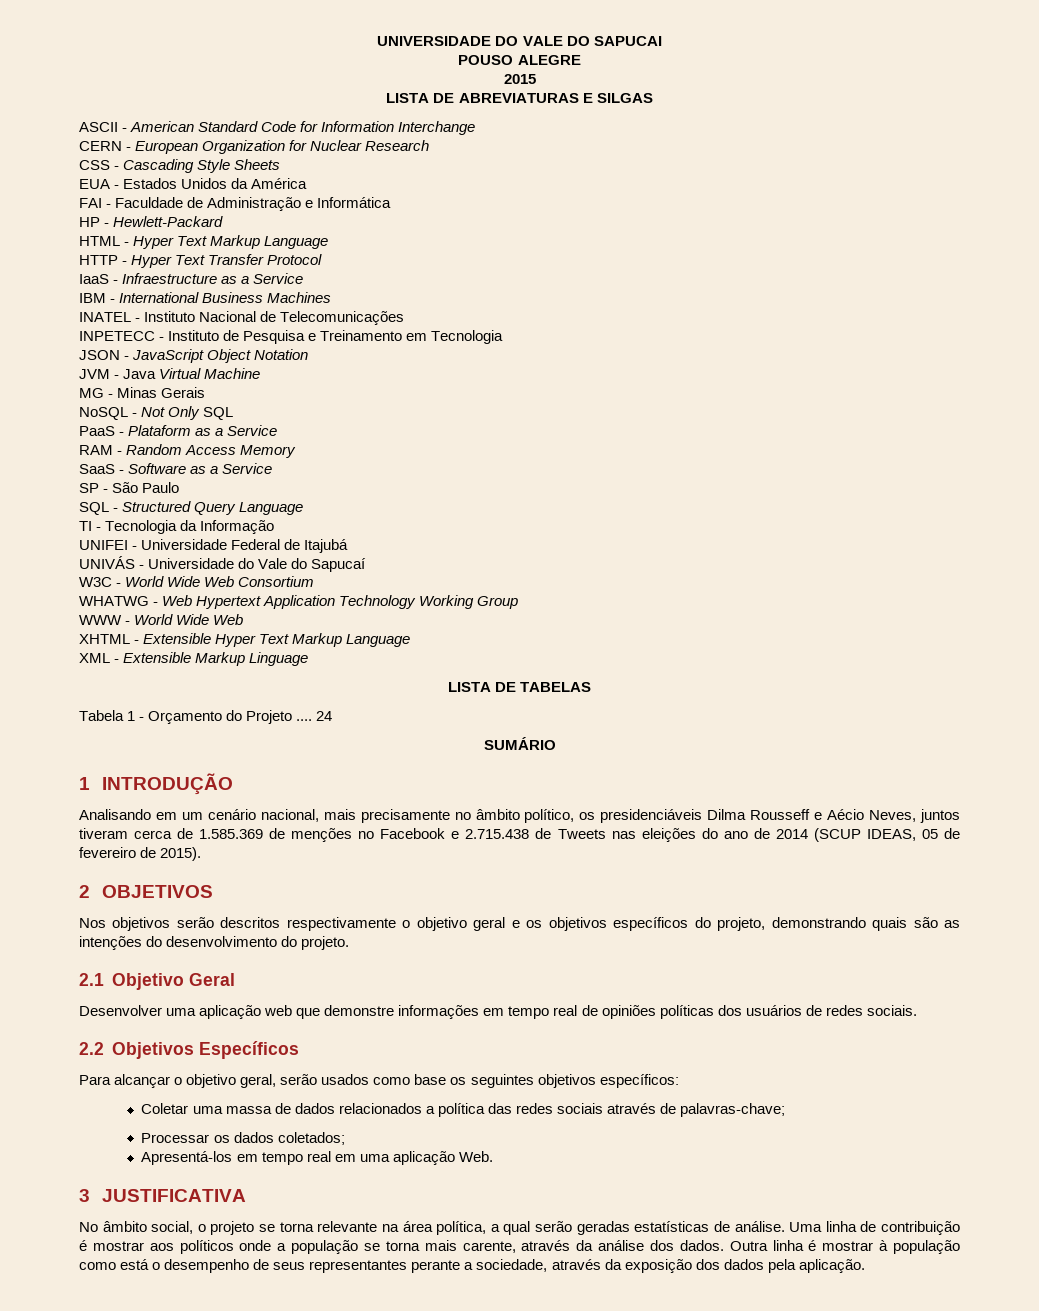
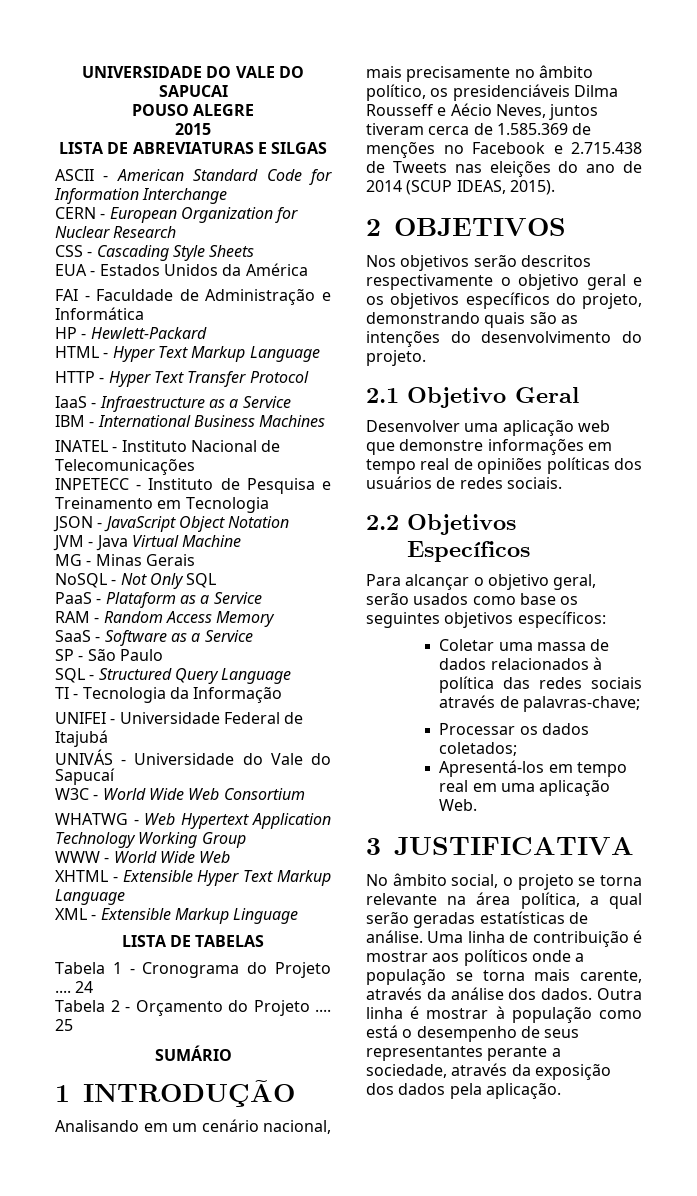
(145, 719) none -> [142,962,331,978] [55,981,94,993] [55,1000,130,1012] Cronograma do Projeto .... 24 // Tabela 2 -
[316,711,333,721] 24 -> [55,1019,73,1031] 25
[921,828,960,839] [79,847,157,858] 05 de fevereiro de -> (506, 187) none
[425,1106,435,1114] a -> [592,657,602,670] à

